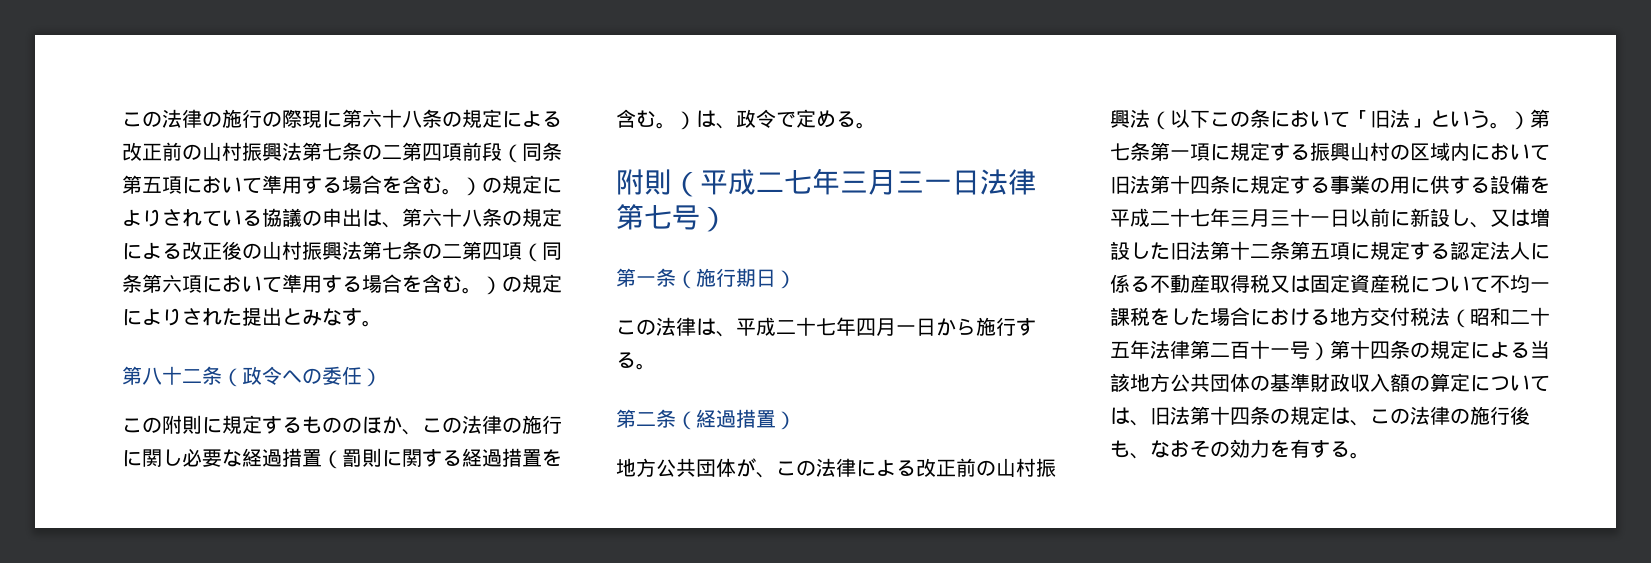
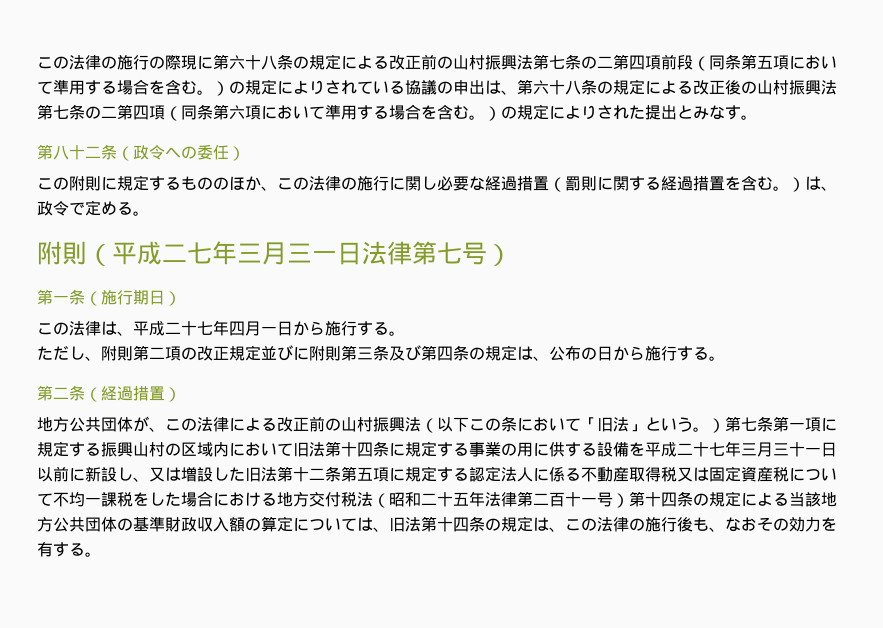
(656, 366) none -> [37,345,725,361] // ただし、附則第二項の改正規定並びに附則第三条及び第四条の規定は、公布の日から施行する。

